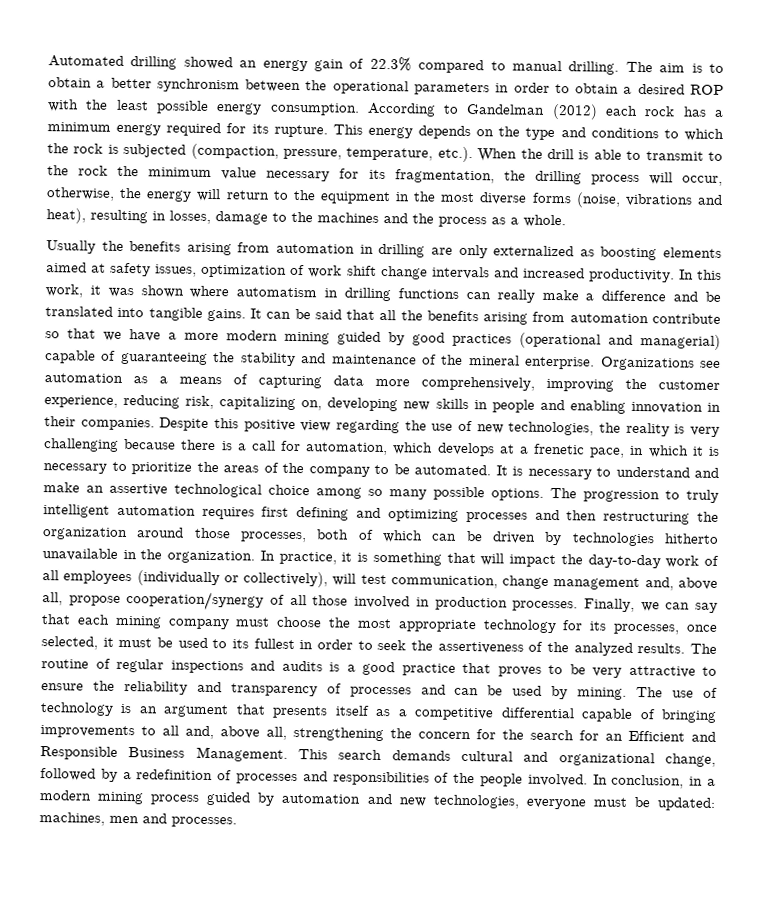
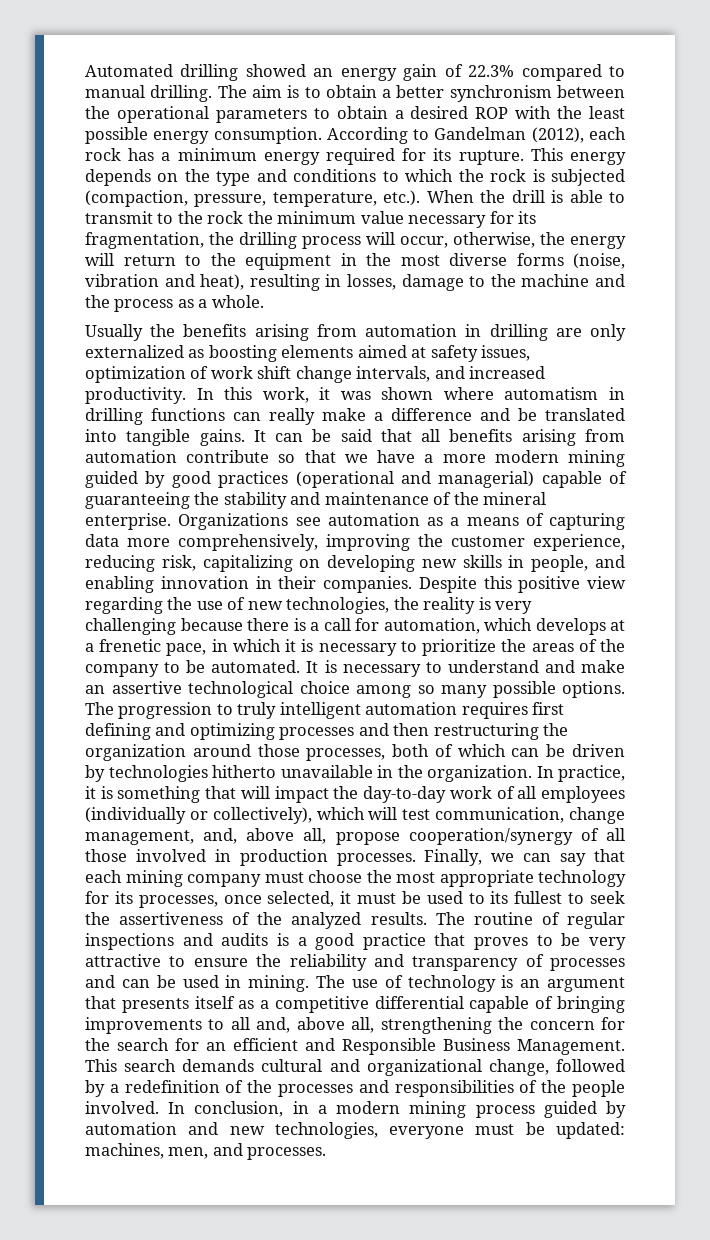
[495,82,550,93] in order -> (307, 115) none
[551,103,598,120] (2012) -> [531,127,584,143] (2012),
[624,193,693,207] vibrations -> [85,274,159,287] vibration
[317,212,379,223] machines -> [521,274,590,287] machine
[431,266,490,280] intervals -> [356,366,431,382] intervals,
[400,310,423,321] the -> (441, 435) none
[301,400,323,411] on, -> [299,559,321,568] on
[491,399,535,413] people -> [531,555,589,572] people,
(329, 579) none -> [316,807,365,820] which
[553,577,641,591] management -> [85,830,194,845] management,
[299,639,353,650] in order -> (563, 897) none
[551,686,569,700] by -> [225,975,242,988] in
[628,730,685,742] Efficient -> [233,1038,298,1051] efficient
(233, 775) none -> [247,1080,273,1093] the
[109,815,139,824] men -> [168,1147,209,1159] men,

